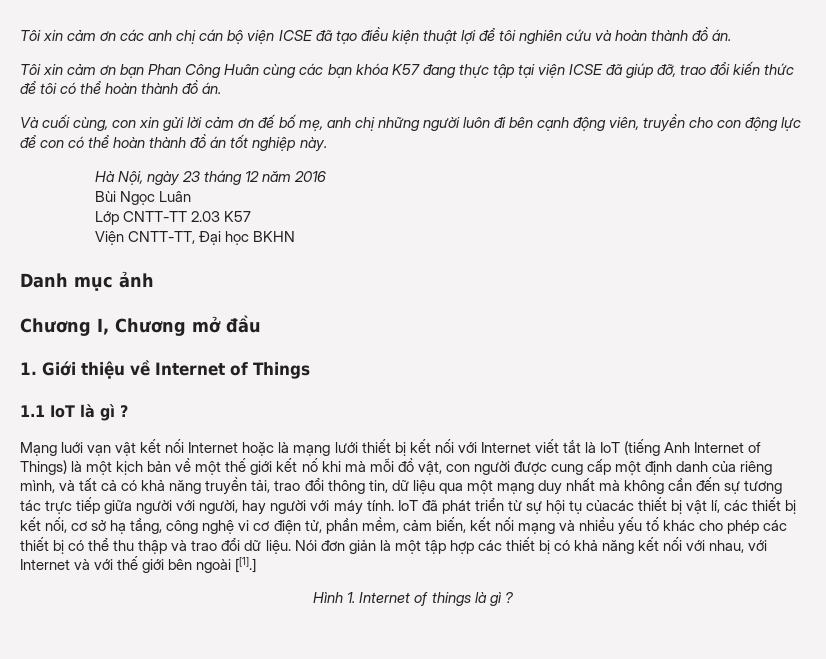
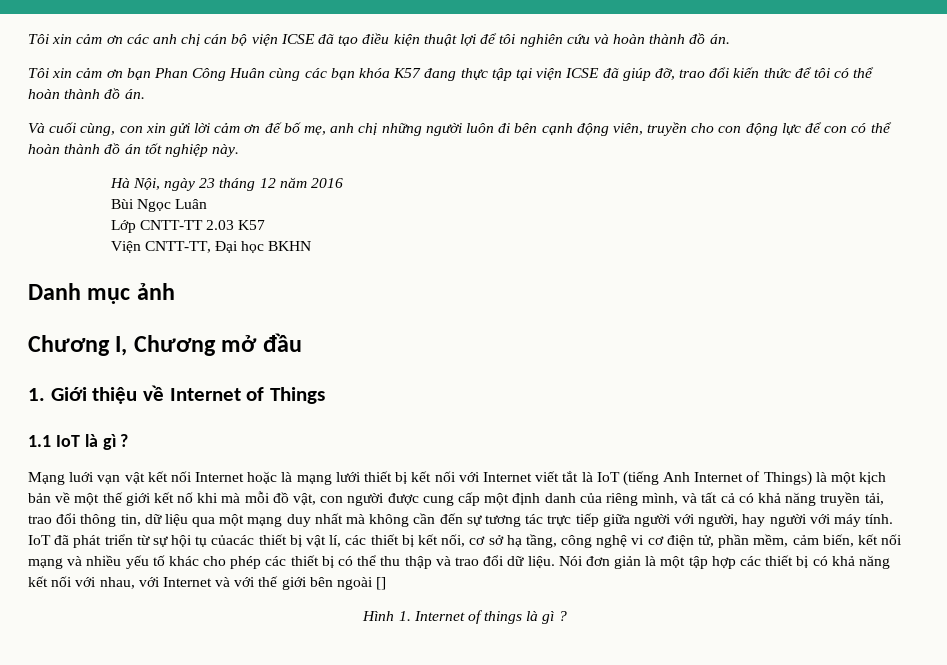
[235,557,257,573] [[1].] -> [376,577,387,590] []

